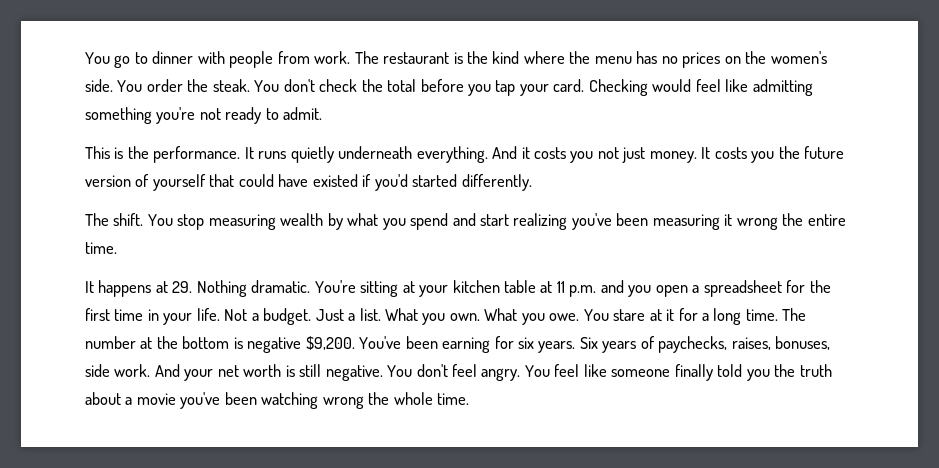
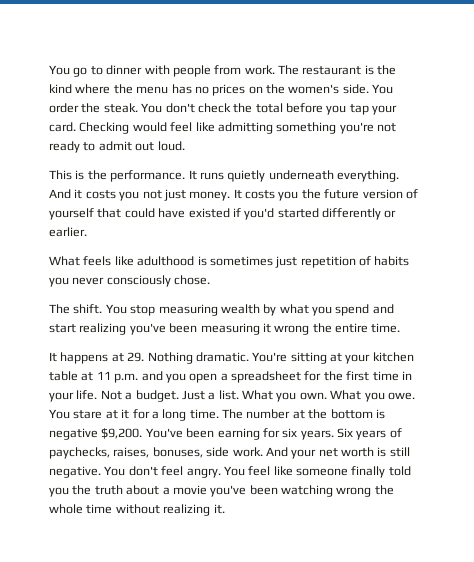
[283,107,323,120] admit. -> [98,141,185,151] admit out loud.
[461,174,532,191] differently. -> [322,208,397,220] [49,227,87,237] [49,256,410,268] [49,275,211,287] differently or earlier. // What feels like adulthood is sometimes just repetition of habits you never consciously chose.
[437,393,470,405] time. -> [86,504,225,516] time without realizing it.

